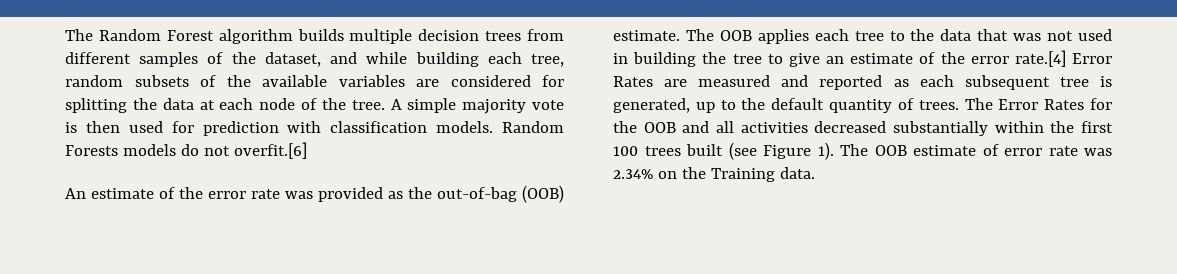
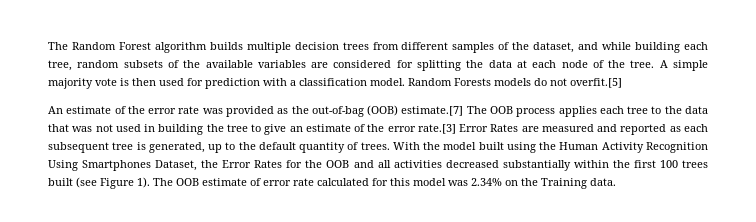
[330,121,494,133] classification models. -> [290,78,405,86] a classification model.
[233,142,307,159] overfit.[6] -> [570,78,622,88] overfit.[5]
[613,29,752,41] estimate. The OOB -> [401,106,556,117] estimate.[7] The OOB process
[1014,50,1066,67] rate.[4] -> [417,124,456,134] rate.[3]
[964,98,993,110] The -> [392,142,708,153] [48,160,219,171] With the model built using the Human Activity Recognition Using Smartphones Dataset, the
(1078, 151) none -> [317,178,446,186] calculated for this model

